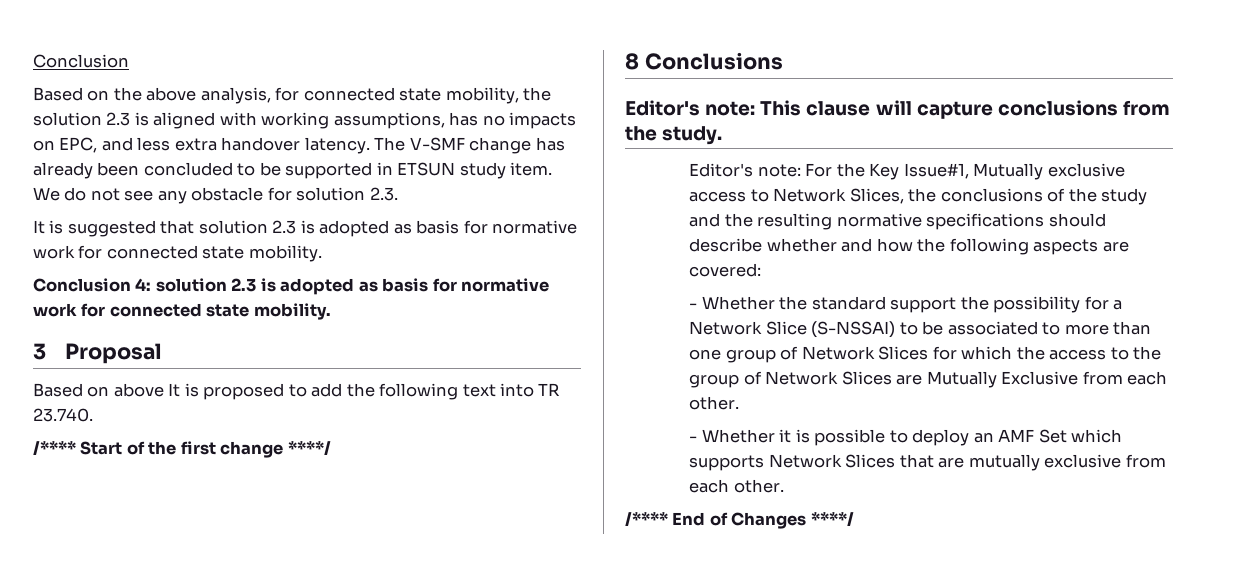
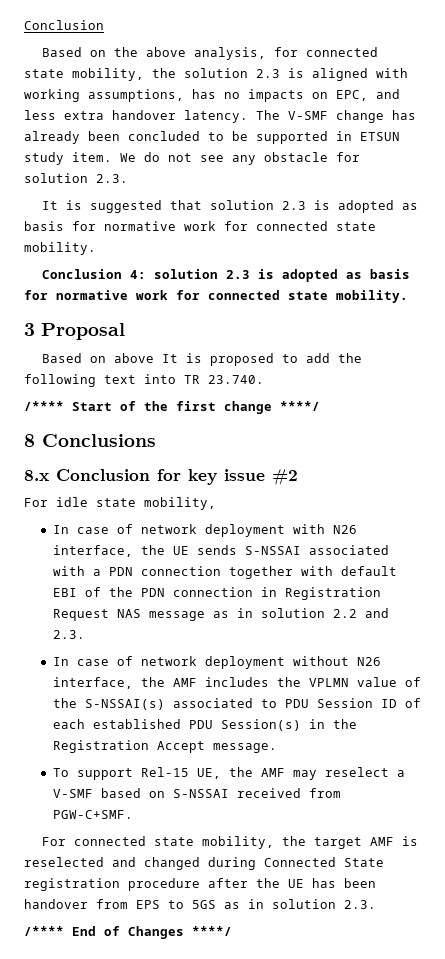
[625,100,1170,119] [625,126,723,145] [689,163,1125,180] [689,188,1148,205] [689,213,1106,230] [689,238,1129,255] [689,263,762,277] [689,296,1123,313] [689,321,1152,338] [689,346,1162,363] [689,371,1168,388] [689,396,740,410] [689,429,1123,446] [689,454,1166,471] [689,479,784,493] Editor's note: This clause will capture conclusions from the study. // Editor's note: For the Key Issue#1, Mutually exclusive access to Network Slices, the conclusions of the study and the resulting normative specifications should describe whether and how the following aspects are covered: // - Whether the standard support the possibility for a Network Slice (S-NSSAI) to be associated to more than one group of Network Slices for which the access to the group of Network Slices are Mutually Exclusive from each other. // - Whether it is possible to deploy an AMF Set which supports Network Slices that are mutually exclusive from each other. -> [24,469,298,486] [24,497,216,510] [52,524,357,537] [52,545,389,557] [52,566,397,579] [52,587,381,600] [52,608,389,621] [52,630,85,639] [52,656,381,669] [52,677,421,689] [52,698,421,710] [52,719,357,731] [52,740,277,753] [52,767,405,780] [52,788,341,798] [52,810,133,819] [42,836,419,849] [24,857,384,870] [24,878,376,891] [24,899,376,909] 8.x Conclusion for key issue #2 // For idle state mobility, // In case of network deployment with N26 interface, the UE sends S-NSSAI associated with a PDN connection together with default EBI of the PDN connection in Registration Request NAS message as in solution 2.2 and 2.3. // In case of network deployment without N26 interface, the AMF includes the VPLMN value of the S-NSSAI(s) associated to PDU Session ID of each established PDU Session(s) in the Registration Accept message. // To support Rel-15 UE, the AMF may reselect a V-SMF based on S-NSSAI received from PGW-C+SMF. // For connected state mobility, the target AMF is reselected and changed during Connected State registration procedure after the UE has been handover from EPS to 5GS as in solution 2.3.

